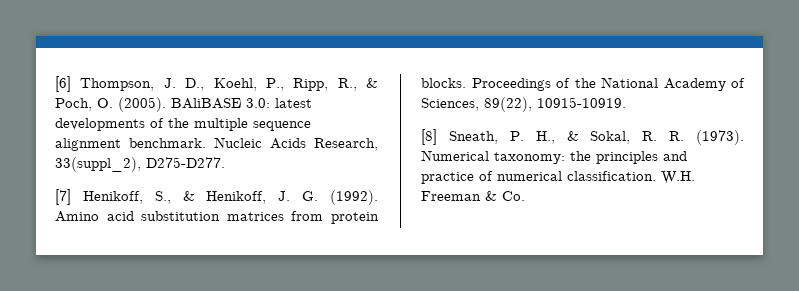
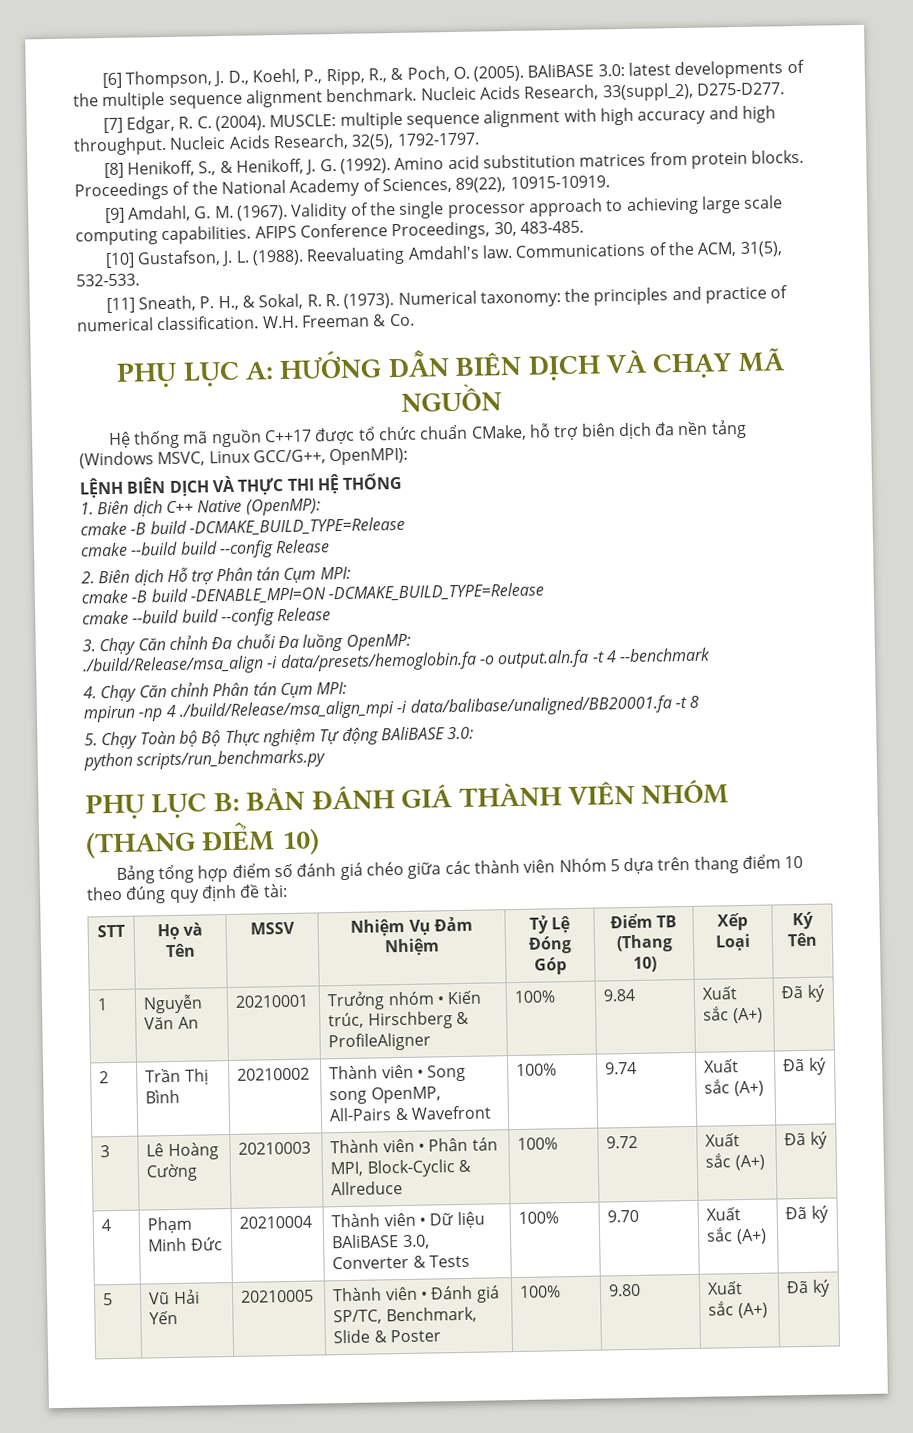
(71, 197) none -> [125,105,776,134] [73,132,480,156] [103,162,124,179] Edgar, R. C. (2004). MUSCLE: multiple sequence alignment with high accuracy and high throughput. Nucleic Acids Research, 32(5), 1792-1797. // [8]
[421,129,437,145] [8] -> [104,195,784,224] [75,220,584,246] [104,241,783,269] [76,273,140,287] [105,297,135,314] [9] Amdahl, G. M. (1967). Validity of the single processor approach to achieving large scale computing capabilities. AFIPS Conference Proceedings, 30, 483-485. // [10] Gustafson, J. L. (1988). Reevaluating Amdahl's law. Communications of the ACM, 31(5), 532-533. // [11]
(525, 196) none -> [116,347,786,388] [400,383,502,412] [107,419,747,449] [79,447,409,469] [79,472,404,499] [80,498,321,517] [80,516,405,537] [80,539,331,559] [81,566,351,586] [81,582,545,605] [82,607,332,627] [82,633,411,656] [82,647,712,676] [83,681,348,703] [83,695,700,723] [84,726,475,750] [83,749,327,771] [85,779,730,820] [85,821,320,859] [115,854,804,884] [86,883,288,904] [97,924,125,938] [156,922,204,941] [165,943,197,958] [250,921,295,935] [350,916,473,937] [384,938,440,957] [528,915,571,934] [528,936,572,954] [534,957,567,975] [609,913,678,929] [615,934,673,953] [632,956,657,972] [717,912,748,931] [715,933,751,952] [791,911,814,930] [787,932,819,947] [97,998,109,1011] [143,994,204,1014] [144,1016,199,1030] [235,994,310,1008] [327,990,483,1011] [328,1011,470,1030] [328,1032,432,1052] [514,990,557,1004] [603,988,636,1002] [702,986,738,1000] [703,1006,763,1024] [781,984,826,1002] [99,1071,110,1084] [145,1068,209,1085] [145,1089,181,1104] [237,1067,311,1081] [329,1064,467,1082] [329,1086,441,1105] [329,1105,493,1122] [516,1063,558,1077] [605,1061,638,1075] [704,1059,740,1073] [704,1079,764,1097] [783,1057,827,1075] [100,1145,111,1158] [146,1142,219,1161] [146,1163,199,1182] [238,1141,312,1155] [330,1137,498,1154] [330,1159,472,1178] [331,1181,404,1196] [517,1137,559,1151] [606,1135,639,1149] [705,1133,741,1147] [705,1153,765,1171] [784,1131,828,1149] [101,1219,112,1232] [147,1216,193,1234] [148,1237,223,1252] [239,1215,313,1229] [331,1211,485,1229] [332,1234,430,1250] [332,1254,471,1270] [518,1211,560,1224] [607,1209,640,1223] [706,1207,742,1221] [706,1227,767,1245] [785,1205,829,1223] [103,1293,114,1306] [149,1289,200,1305] [149,1310,179,1325] [240,1289,315,1303] [332,1285,500,1303] [333,1306,477,1325] [333,1329,442,1344] [519,1285,562,1298] [608,1283,642,1297] [707,1281,744,1295] [708,1301,768,1319] [786,1279,831,1297] // PHỤ LỤC A: HƯỚNG DẪN BIÊN DỊCH VÀ CHẠY MÃ NGUỒN // Hệ thống mã nguồn C++17 được tổ chức chuẩn CMake, hỗ trợ biên dịch đa nền tảng (Windows MSVC, Linux GCC/G++, OpenMPI): // LỆNH BIÊN DỊCH VÀ THỰC THI HỆ THỐNG // 1. Biên dịch C++ Native (OpenMP): // cmake -B build -DCMAKE_BUILD_TYPE=Release // cmake --build build --config Release // 2. Biên dịch Hỗ trợ Phân tán Cụm MPI: // cmake -B build -DENABLE_MPI=ON -DCMAKE_BUILD_TYPE=Release // cmake --build build --config Release // 3. Chạy Căn chỉnh Đa chuỗi Đa luồng OpenMP: // ./build/Release/msa_align -i data/presets/hemoglobin.fa -o output.aln.fa -t 4 --benchmark // 4. Chạy Căn chỉnh Phân tán Cụm MPI: // mpirun -np 4 ./build/Release/msa_align_mpi -i data/balibase/unaligned/BB20001.fa -t 8 // 5. Chạy Toàn bộ Bộ Thực nghiệm Tự động BAliBASE 3.0: // python scripts/run_benchmarks.py // PHỤ LỤC B: BẢN ĐÁNH GIÁ THÀNH VIÊN NHÓM (THANG ĐIỂM 10) // Bảng tổng hợp điểm số đánh giá chéo giữa các thành viên Nhóm 5 dựa trên thang điểm 10 theo đúng quy định đề tài: // STT | Họ và Tên | MSSV | Nhiệm Vụ Đảm Nhiệm | Tỷ Lệ Đóng Góp | Điểm TB (Thang 10) | Xếp Loại | Ký Tên // 1 | Nguyễn Văn An | 20210001 | Trưởng nhóm • Kiến trúc, Hirschberg & ProfileAligner | 100% | 9.84 | Xuất sắc (A+) | Đã ký // 2 | Trần Thị Bình | 20210002 | Thành viên • Song song OpenMP, All-Pairs & Wavefront | 100% | 9.74 | Xuất sắc (A+) | Đã ký // 3 | Lê Hoàng Cường | 20210003 | Thành viên • Phân tán MPI, Block-Cyclic & Allreduce | 100% | 9.72 | Xuất sắc (A+) | Đã ký // 4 | Phạm Minh Đức | 20210004 | Thành viên • Dữ liệu BAliBASE 3.0, Converter & Tests | 100% | 9.70 | Xuất sắc (A+) | Đã ký // 5 | Vũ Hải Yến | 20210005 | Thành viên • Đánh giá SP/TC, Benchmark, Slide & Poster | 100% | 9.80 | Xuất sắc (A+) | Đã ký

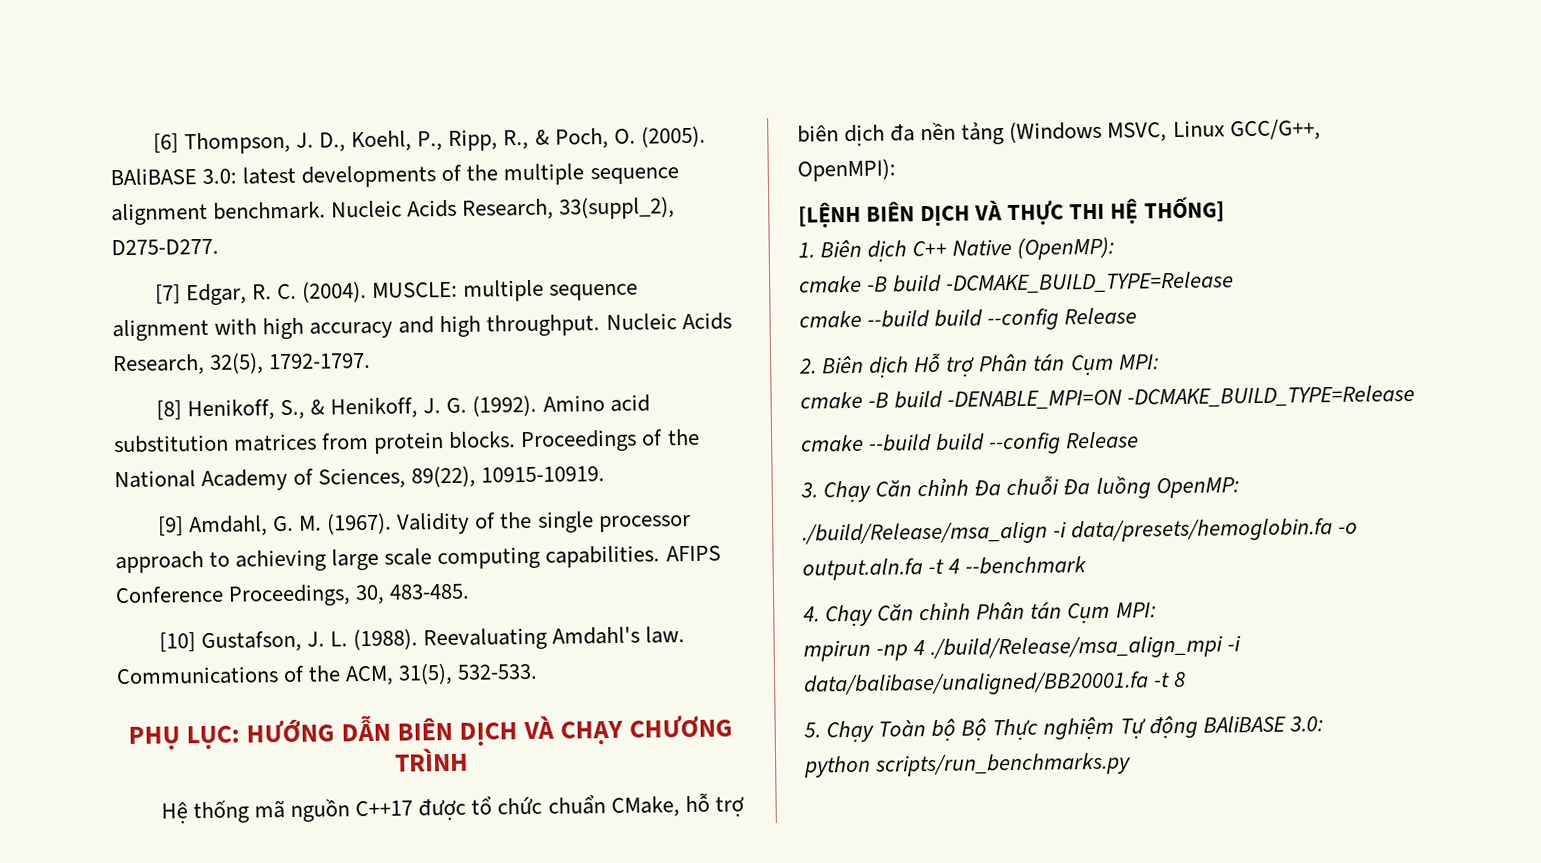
[105,285,789,314] [76,313,415,332] [116,361,274,388] // [11] Sneath, P. H., & Sokal, R. R. (1973). Numerical taxonomy: the principles and practice of numerical classification. W.H. Freeman & Co. // PHỤ LỤC A: -> [127,725,240,750] // PHỤ LỤC:
[737,347,786,373] [400,383,502,412] MÃ NGUỒN -> [629,714,734,738] [393,747,469,772] CHƯƠNG TRÌNH
[79,477,124,499] LỆNH -> [798,201,861,228] [LỆNH
[342,472,404,490] THỐNG -> [1143,196,1225,223] THỐNG]
[85,779,730,820] [85,821,320,859] [115,854,804,884] [86,883,288,904] [97,924,125,938] [156,922,204,941] [165,943,197,958] [250,921,295,935] [350,916,473,937] [384,938,440,957] [528,915,571,934] [528,936,572,954] [534,957,567,975] [609,913,678,929] [615,934,673,953] [632,956,657,972] [717,912,748,931] [715,933,751,952] [791,911,814,930] [787,932,819,947] [97,998,109,1011] [143,994,204,1014] [144,1016,199,1030] [235,994,310,1008] [327,990,483,1011] [328,1011,470,1030] [328,1032,432,1052] [514,990,557,1004] [603,988,636,1002] [702,986,738,1000] [703,1006,763,1024] [781,984,826,1002] [99,1071,110,1084] [145,1068,209,1085] [145,1089,181,1104] [237,1067,311,1081] [329,1064,467,1082] [329,1086,441,1105] [329,1105,493,1122] [516,1063,558,1077] [605,1061,638,1075] [704,1059,740,1073] [704,1079,764,1097] [783,1057,827,1075] [100,1145,111,1158] [146,1142,219,1161] [146,1163,199,1182] [238,1141,312,1155] [330,1137,498,1154] [330,1159,472,1178] [331,1181,404,1196] [517,1137,559,1151] [606,1135,639,1149] [705,1133,741,1147] [705,1153,765,1171] [784,1131,828,1149] [101,1219,112,1232] [147,1216,193,1234] [148,1237,223,1252] [239,1215,313,1229] [331,1211,485,1229] [332,1234,430,1250] [332,1254,471,1270] [518,1211,560,1224] [607,1209,640,1223] [706,1207,742,1221] [706,1227,767,1245] [785,1205,829,1223] [103,1293,114,1306] [149,1289,200,1305] [149,1310,179,1325] [240,1289,315,1303] [332,1285,500,1303] [333,1306,477,1325] [333,1329,442,1344] [519,1285,562,1298] [608,1283,642,1297] [707,1281,744,1295] [708,1301,768,1319] [786,1279,831,1297] // PHỤ LỤC B: BẢN ĐÁNH GIÁ THÀNH VIÊN NHÓM (THANG ĐIỂM 10) // Bảng tổng hợp điểm số đánh giá chéo giữa các thành viên Nhóm 5 dựa trên thang điểm 10 theo đúng quy định đề tài: // STT | Họ và Tên | MSSV | Nhiệm Vụ Đảm Nhiệm | Tỷ Lệ Đóng Góp | Điểm TB (Thang 10) | Xếp Loại | Ký Tên // 1 | Nguyễn Văn An | 20210001 | Trưởng nhóm • Kiến trúc, Hirschberg & ProfileAligner | 100% | 9.84 | Xuất sắc (A+) | Đã ký // 2 | Trần Thị Bình | 20210002 | Thành viên • Song song OpenMP, All-Pairs & Wavefront | 100% | 9.74 | Xuất sắc (A+) | Đã ký // 3 | Lê Hoàng Cường | 20210003 | Thành viên • Phân tán MPI, Block-Cyclic & Allreduce | 100% | 9.72 | Xuất sắc (A+) | Đã ký // 4 | Phạm Minh Đức | 20210004 | Thành viên • Dữ liệu BAliBASE 3.0, Converter & Tests | 100% | 9.70 | Xuất sắc (A+) | Đã ký // 5 | Vũ Hải Yến | 20210005 | Thành viên • Đánh giá SP/TC, Benchmark, Slide & Poster | 100% | 9.80 | Xuất sắc (A+) | Đã ký -> (1132, 764) none

